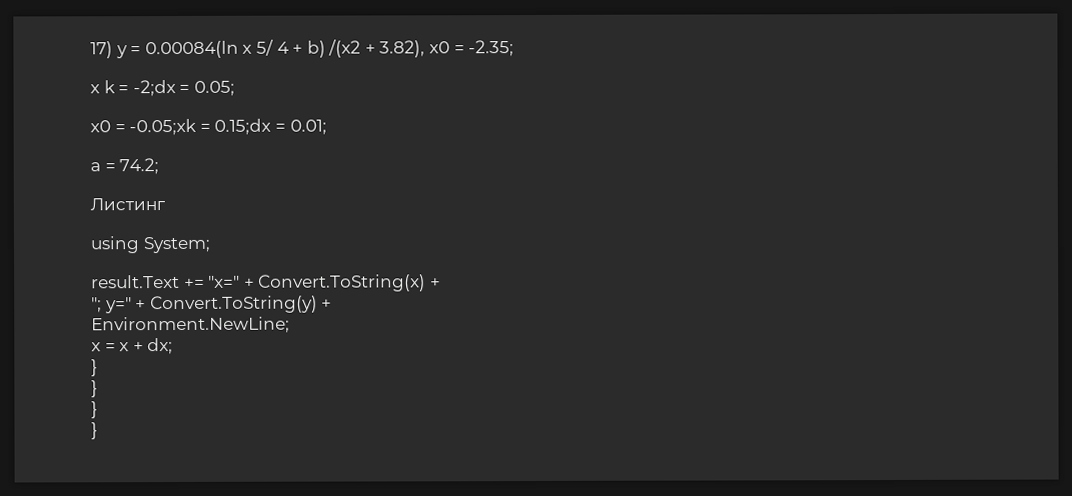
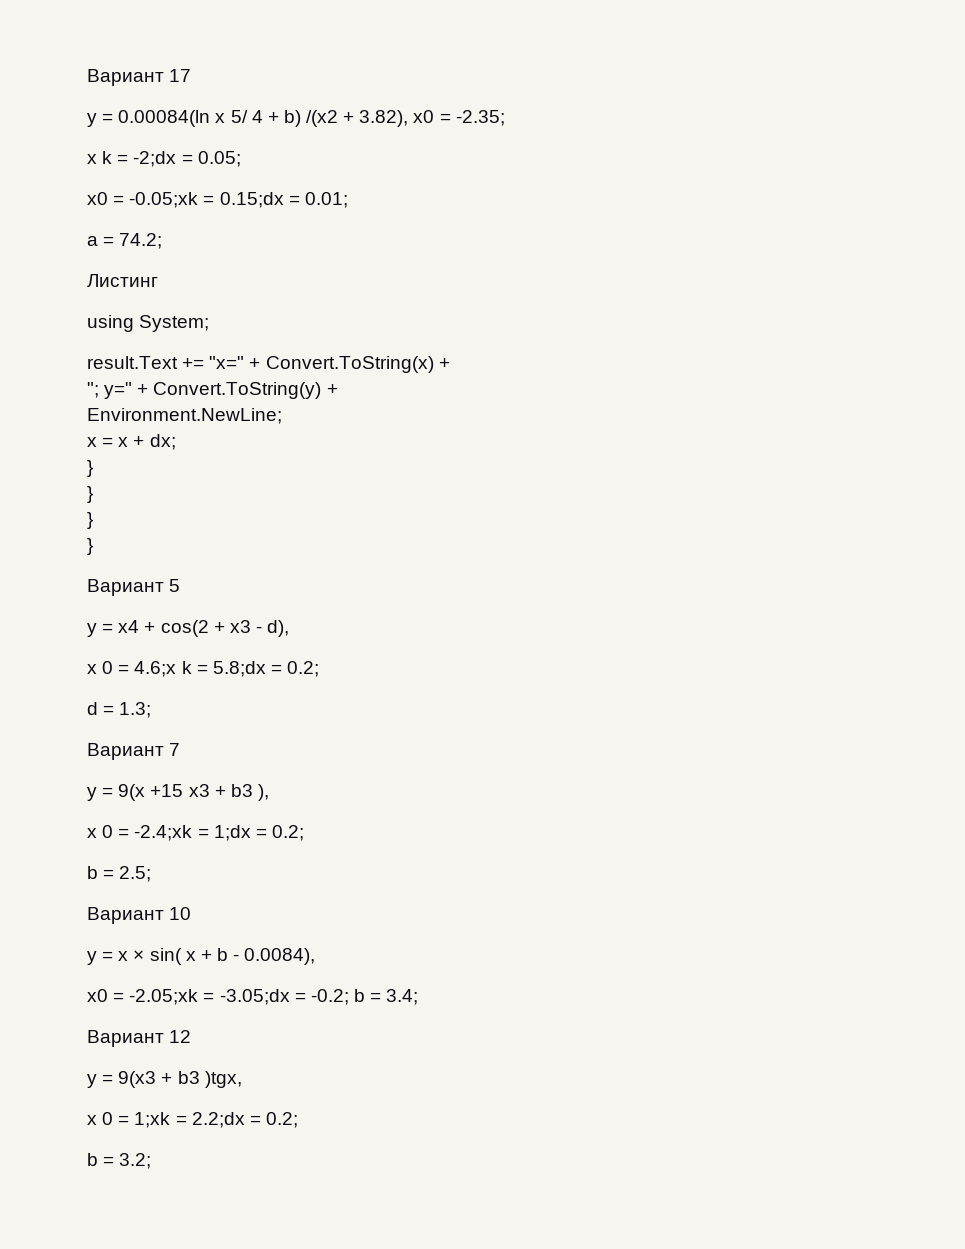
[90,41,113,59] 17) -> [87,69,192,86] Вариант 17 //
(98, 431) none -> [87,579,181,596] [87,620,290,637] [87,661,320,677] [87,702,152,718] [87,743,181,760] [87,784,269,801] [87,825,304,841] [87,866,152,882] [87,907,192,924] [87,948,316,965] [87,989,419,1005] [87,1030,192,1047] [87,1071,242,1088] [87,1112,298,1128] [87,1153,152,1169] // Вариант 5 // y = x4 + cos(2 + x3 - d), // x 0 = 4.6;x k = 5.8;dx = 0.2; // d = 1.3; // Вариант 7 // y = 9(x +15 x3 + b3 ), // x 0 = -2.4;xk = 1;dx = 0.2; // b = 2.5; // Вариант 10 // y = x × sin( x + b - 0.0084), // x0 = -2.05;xk = -3.05;dx = -0.2; b = 3.4; // Вариант 12 // y = 9(x3 + b3 )tgx, // x 0 = 1;xk = 2.2;dx = 0.2; // b = 3.2;

